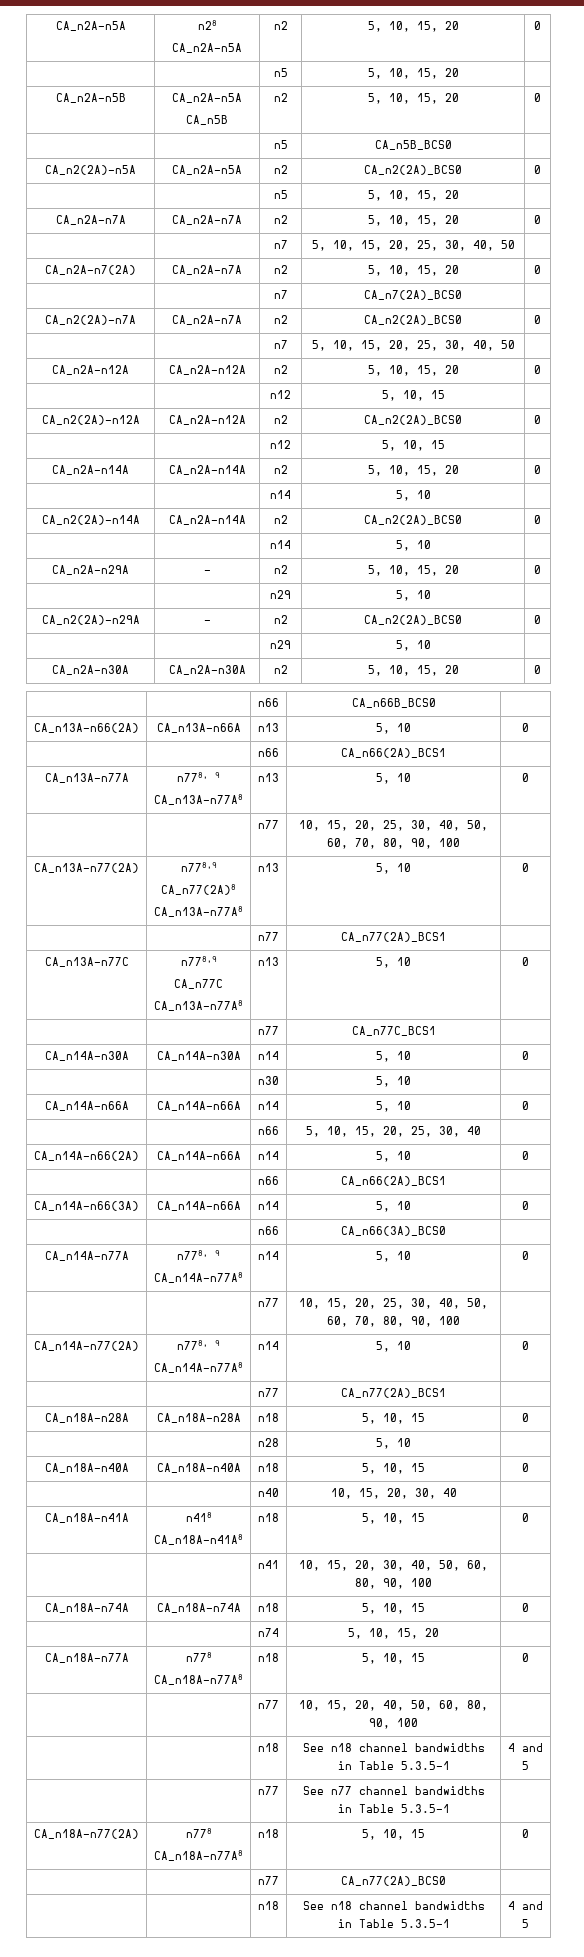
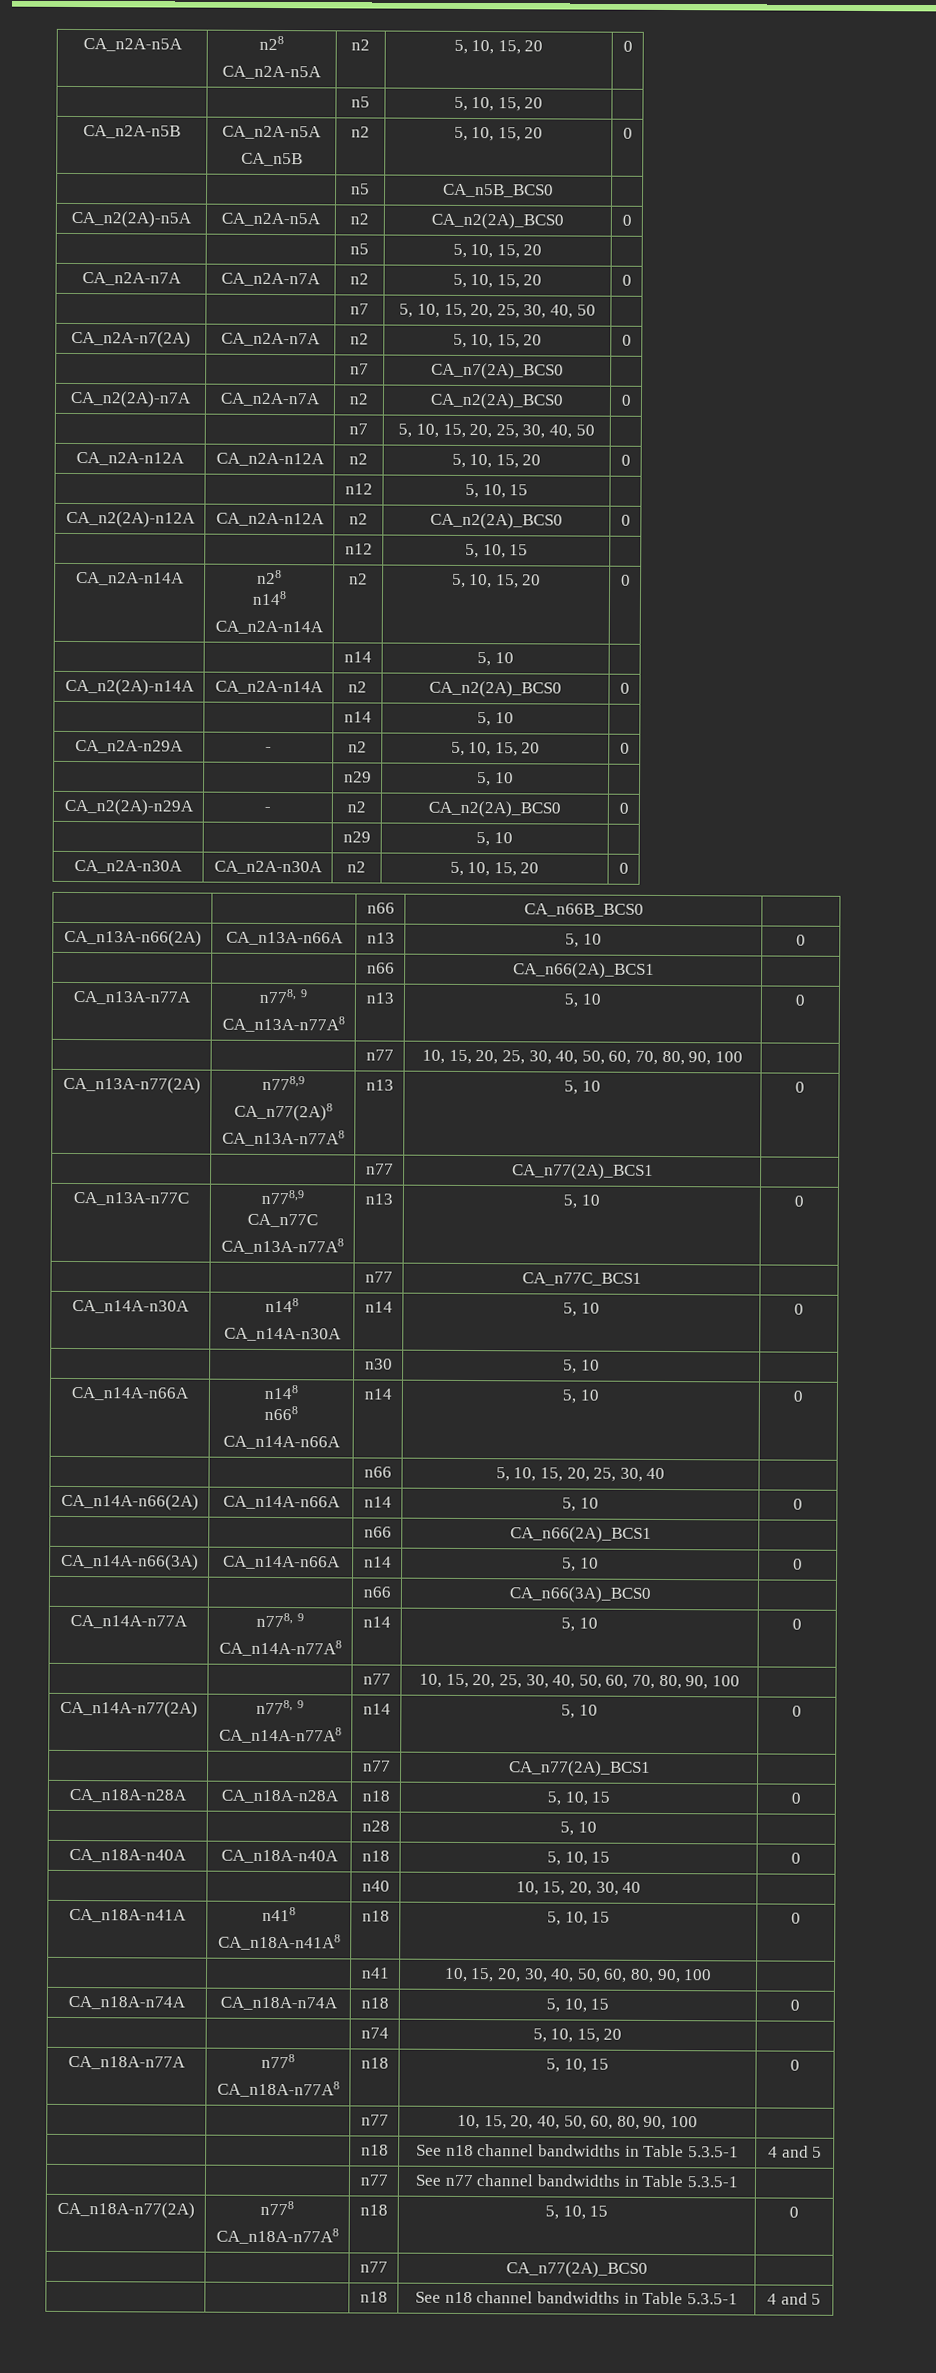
(129, 470) none -> [257,569,282,585] [251,590,287,606] n28 // n148 //
(129, 1056) none -> [265,1297,299,1313] n148 //
(129, 1106) none -> [264,1384,298,1400] [264,1405,298,1421] n148 // n668 //

